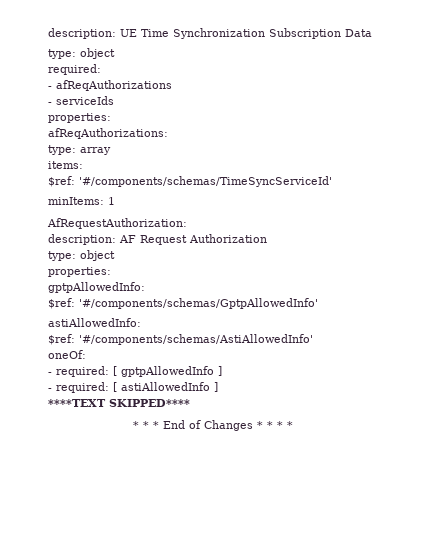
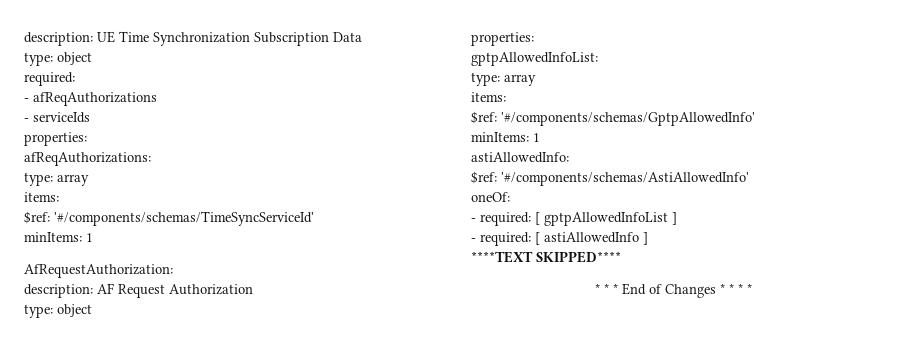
[48,282,145,293] gptpAllowedInfo: -> [471,52,598,66] [471,72,536,86] [471,92,506,102] gptpAllowedInfoList: // type: array // items:
(318, 303) none -> [471,132,540,142] // minItems: 1
[121,366,214,377] gptpAllowedInfo -> [544,212,668,226] gptpAllowedInfoList

